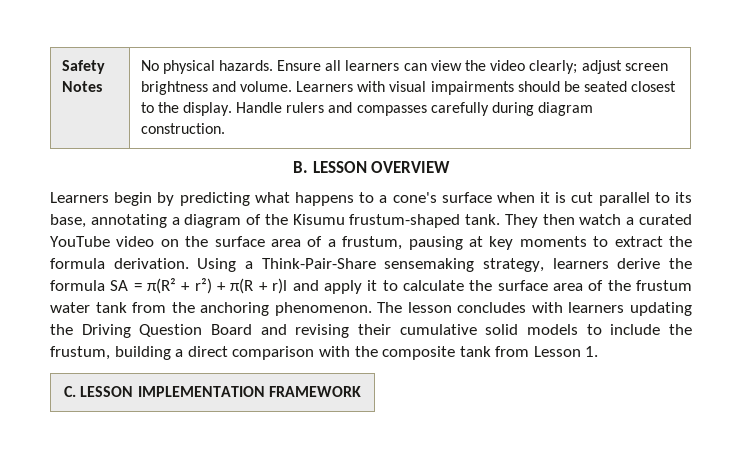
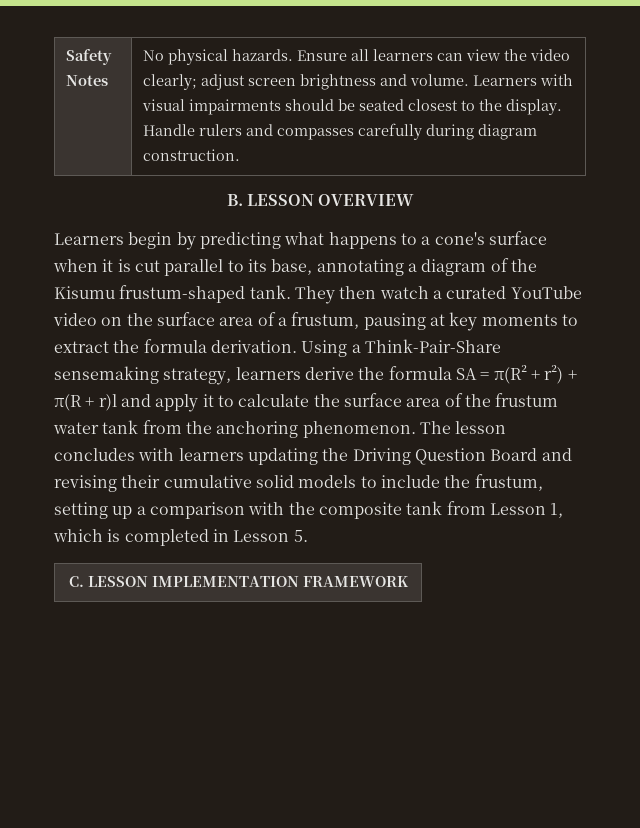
[114,346,228,360] building a direct -> [54,502,146,519] setting up a
[585,346,599,357] 1. -> [550,503,564,518] [53,529,308,546] 1, which is completed in Lesson 5.

